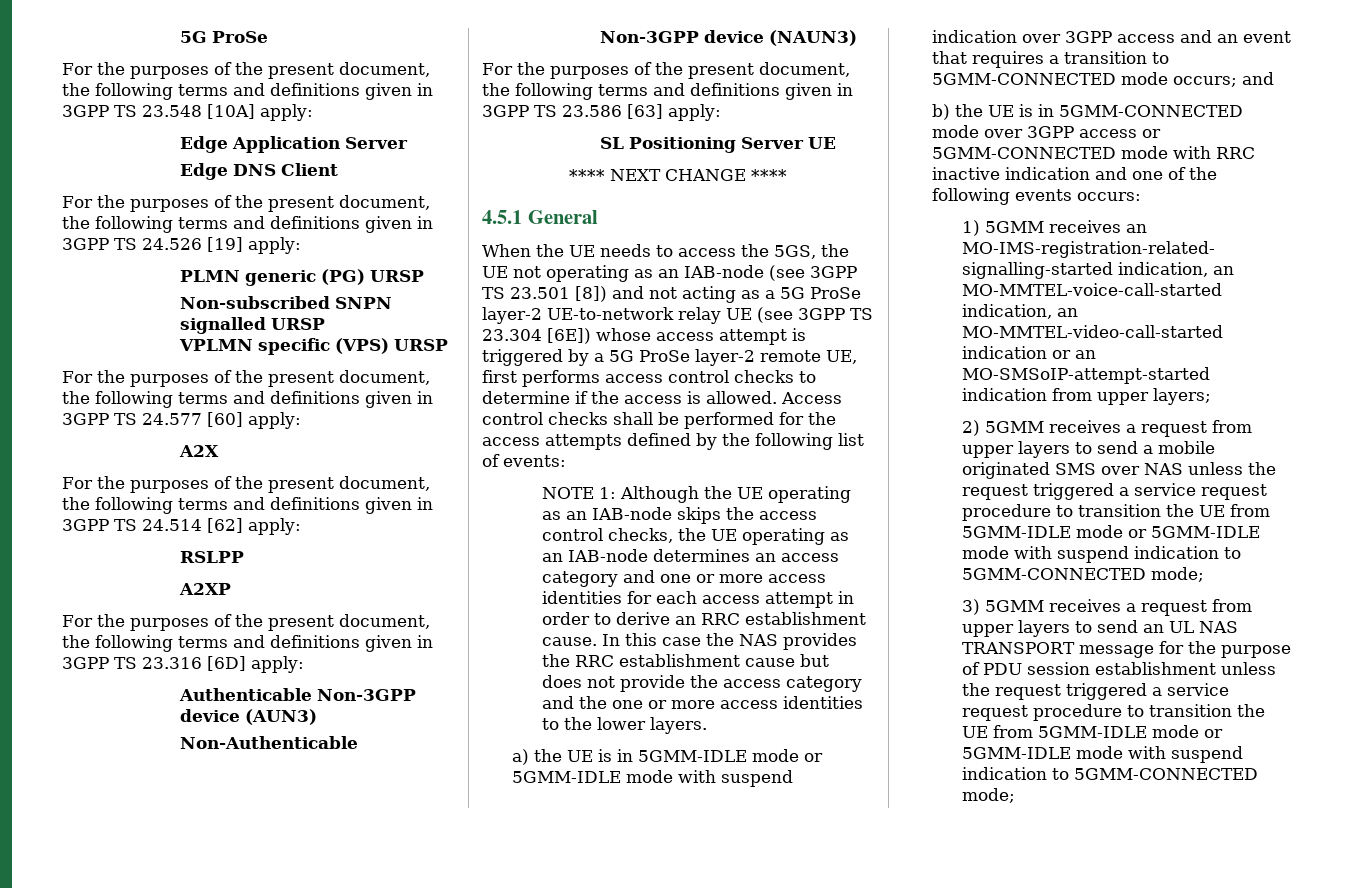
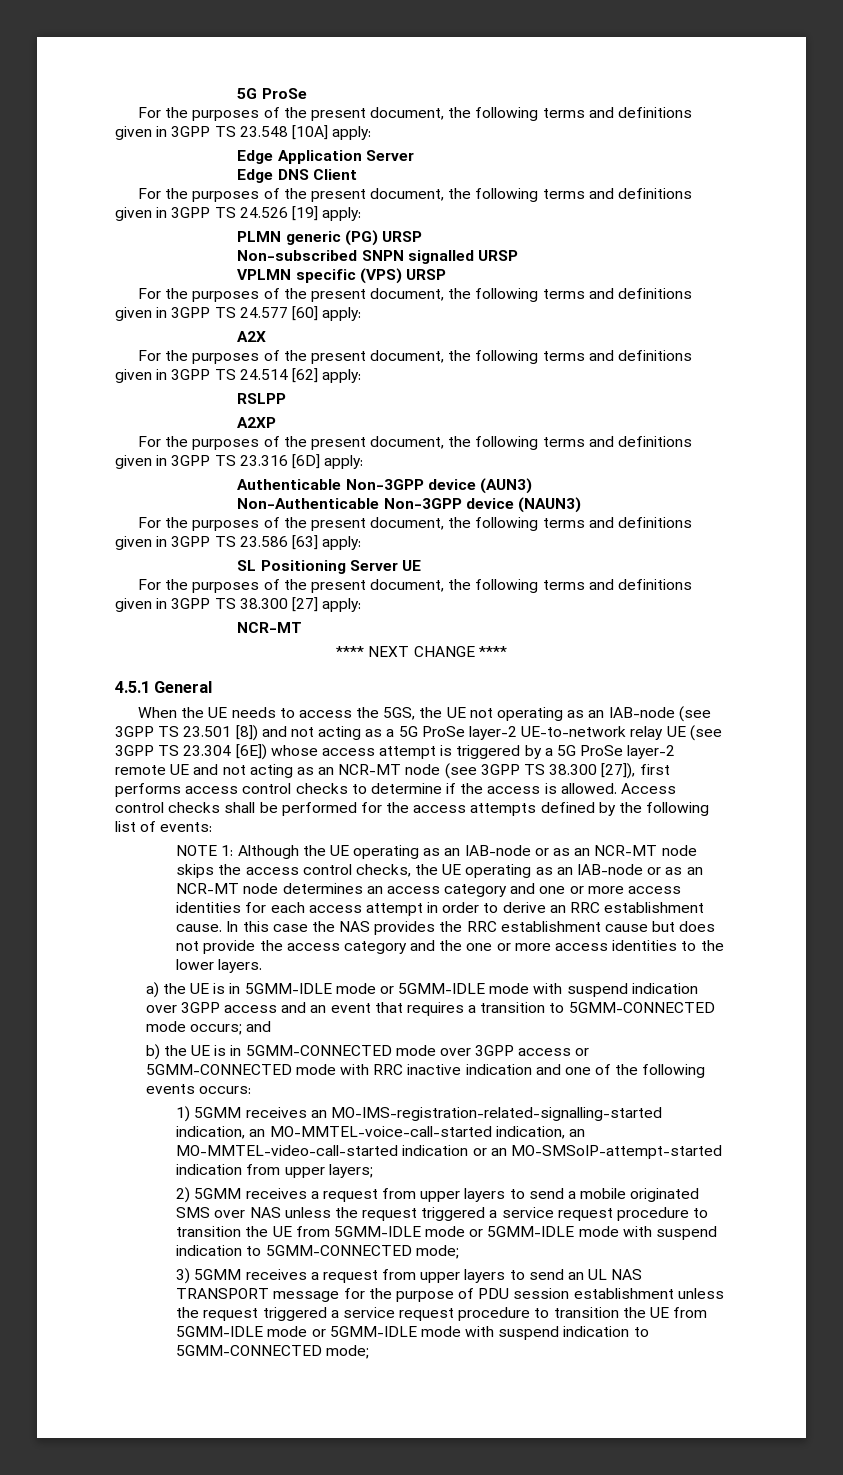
(836, 143) none -> [137,579,693,593] [115,597,362,612] [237,622,303,633] // For the purposes of the present document, the following terms and definitions given in 3GPP TS 38.300 [27] apply: // NCR-MT
[826,350,857,364] UE, -> [170,763,636,779] UE and not acting as an NCR-MT node (see 3GPP TS 38.300 [27]),
(673, 513) none -> [534,845,697,856] or as an NCR-MT node
(649, 555) none -> [647,867,703,875] [176,883,279,894] or as an NCR-MT node

